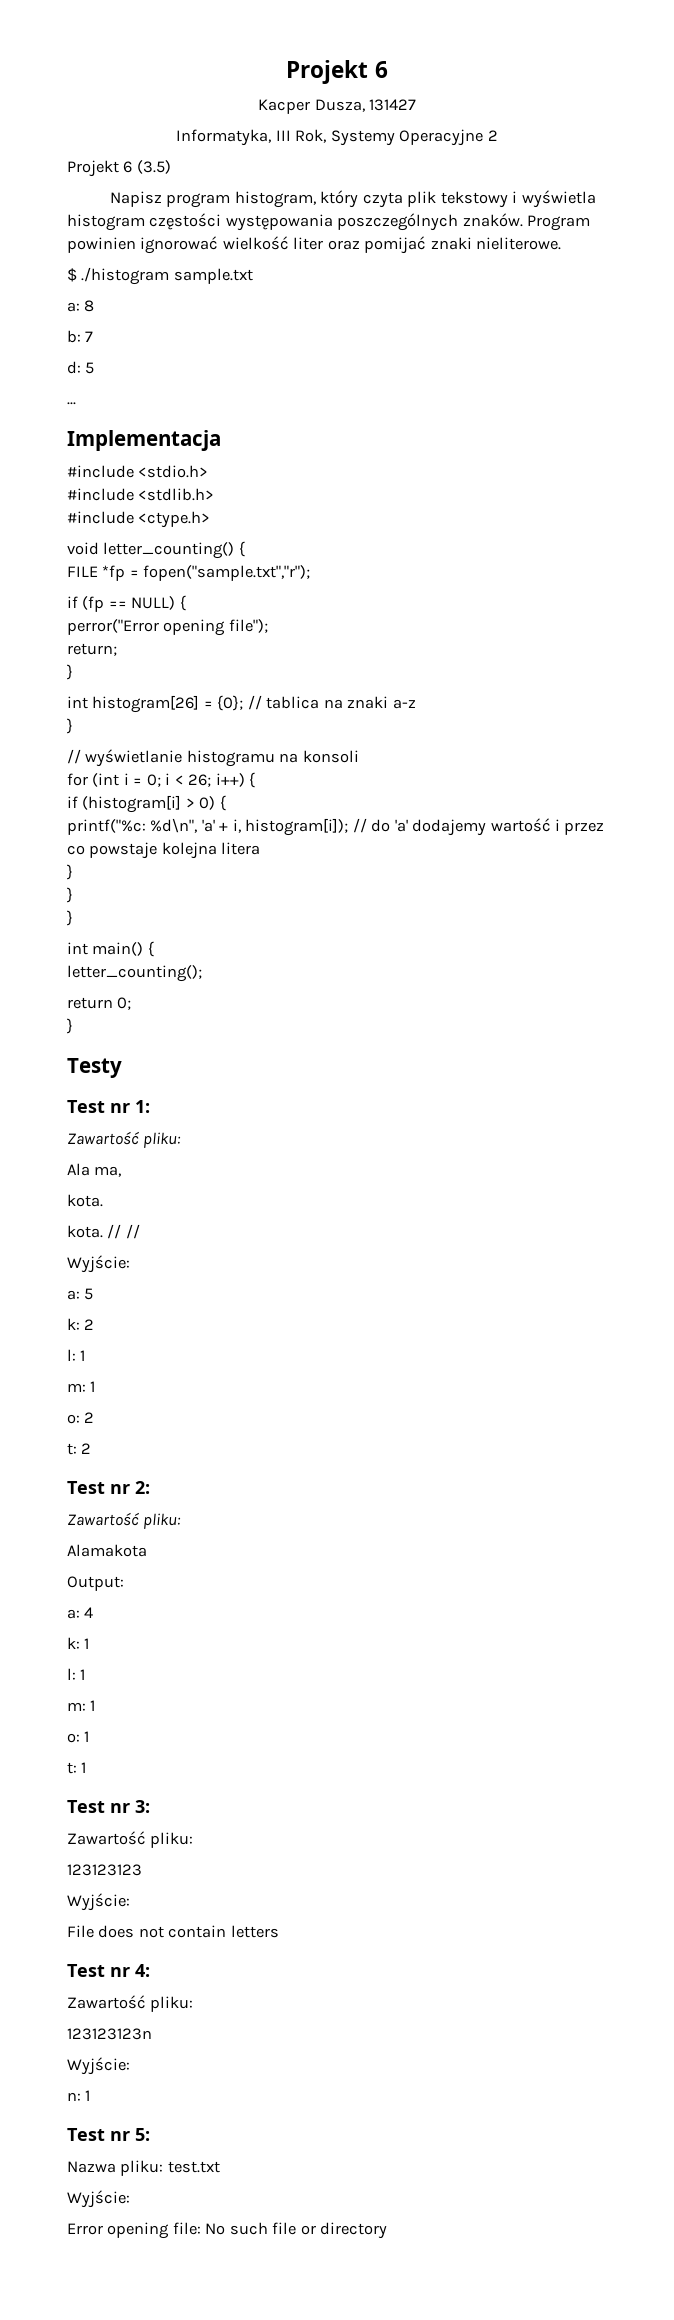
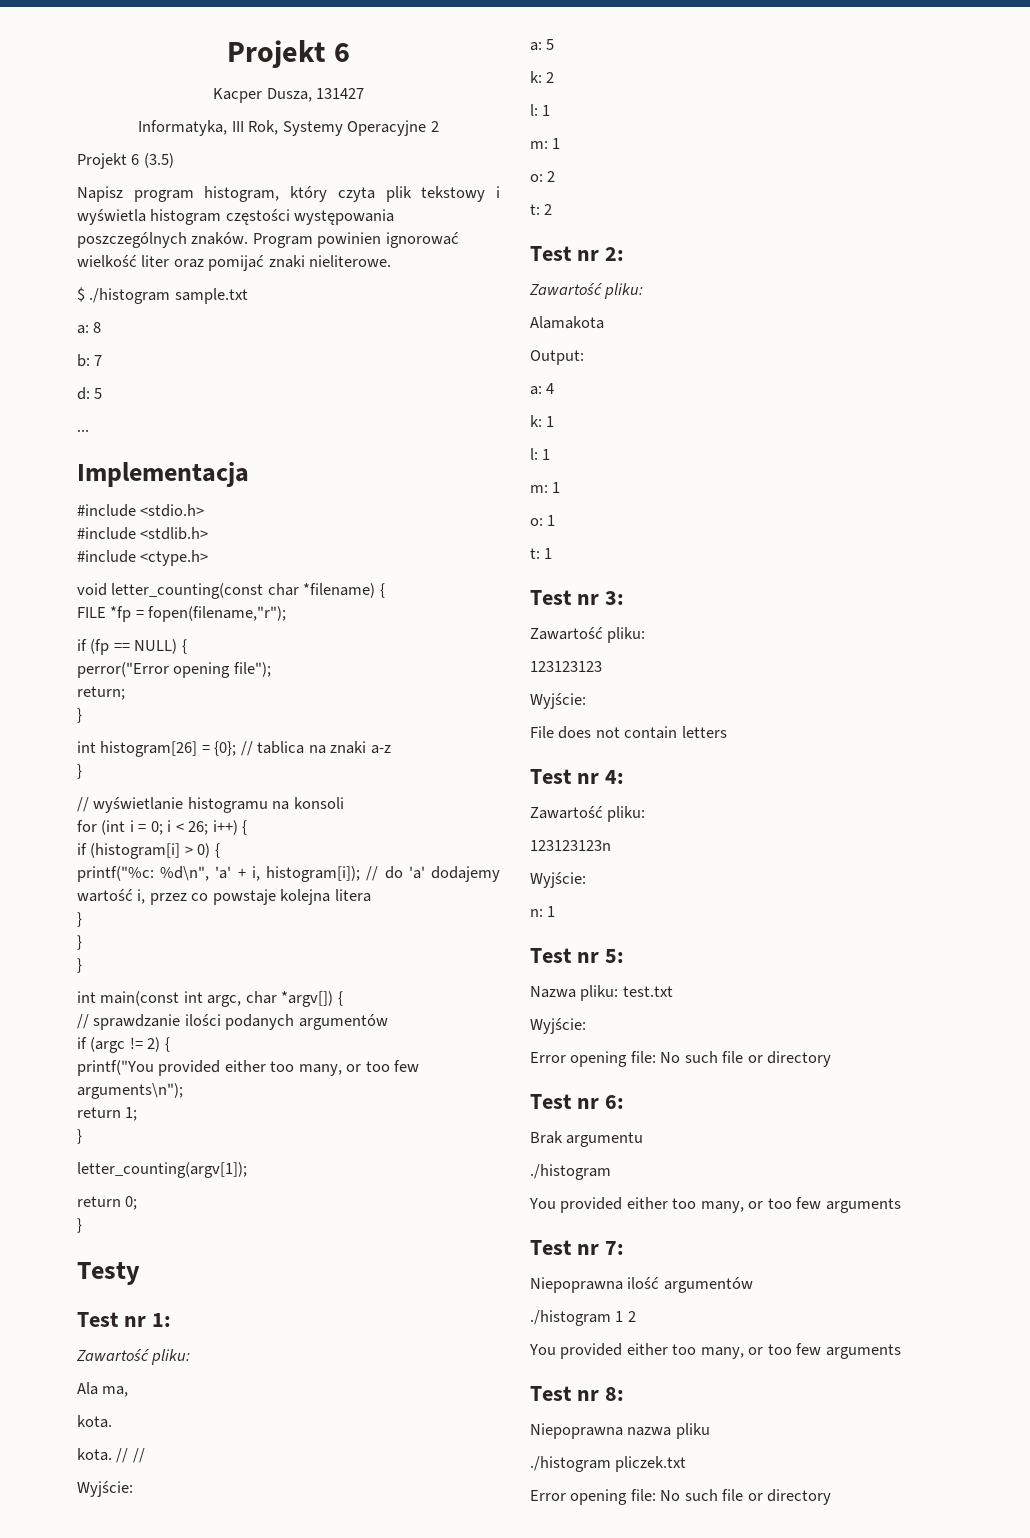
[103,542,235,559] letter_counting() -> [111,583,376,599] letter_counting(const char *filename)
[143,565,311,581] fopen("sample.txt","r"); -> [148,606,287,622] fopen(filename,"r");
[555,819,561,831] i -> [137,889,146,904] i,
[92,941,154,957] [67,965,202,982] main() { // letter_counting(); -> [100,991,343,1007] [77,1014,388,1030] [77,1037,170,1053] [77,1060,420,1076] [77,1083,183,1099] [77,1107,138,1121] [77,1129,82,1144] [77,1162,247,1178] main(const int argc, char *argv[]) { // // sprawdzanie ilości podanych argumentów // if (argc != 2) { // printf("You provided either too many, or too few arguments\n"); // return 1; // } // letter_counting(argv[1]);
(388, 2230) none -> [530,1094,624,1109] [530,1131,644,1147] [530,1164,611,1180] [529,1197,901,1213] [530,1240,624,1255] [530,1277,753,1293] [530,1310,636,1326] [529,1343,901,1359] [530,1386,624,1401] [530,1423,710,1439] [530,1456,687,1472] [530,1489,832,1505] // Test nr 6: // Brak argumentu // ./histogram // You provided either too many, or too few arguments // Test nr 7: // Niepoprawna ilość argumentów // ./histogram 1 2 // You provided either too many, or too few arguments // Test nr 8: // Niepoprawna nazwa pliku // ./histogram pliczek.txt // Error opening file: No such file or directory

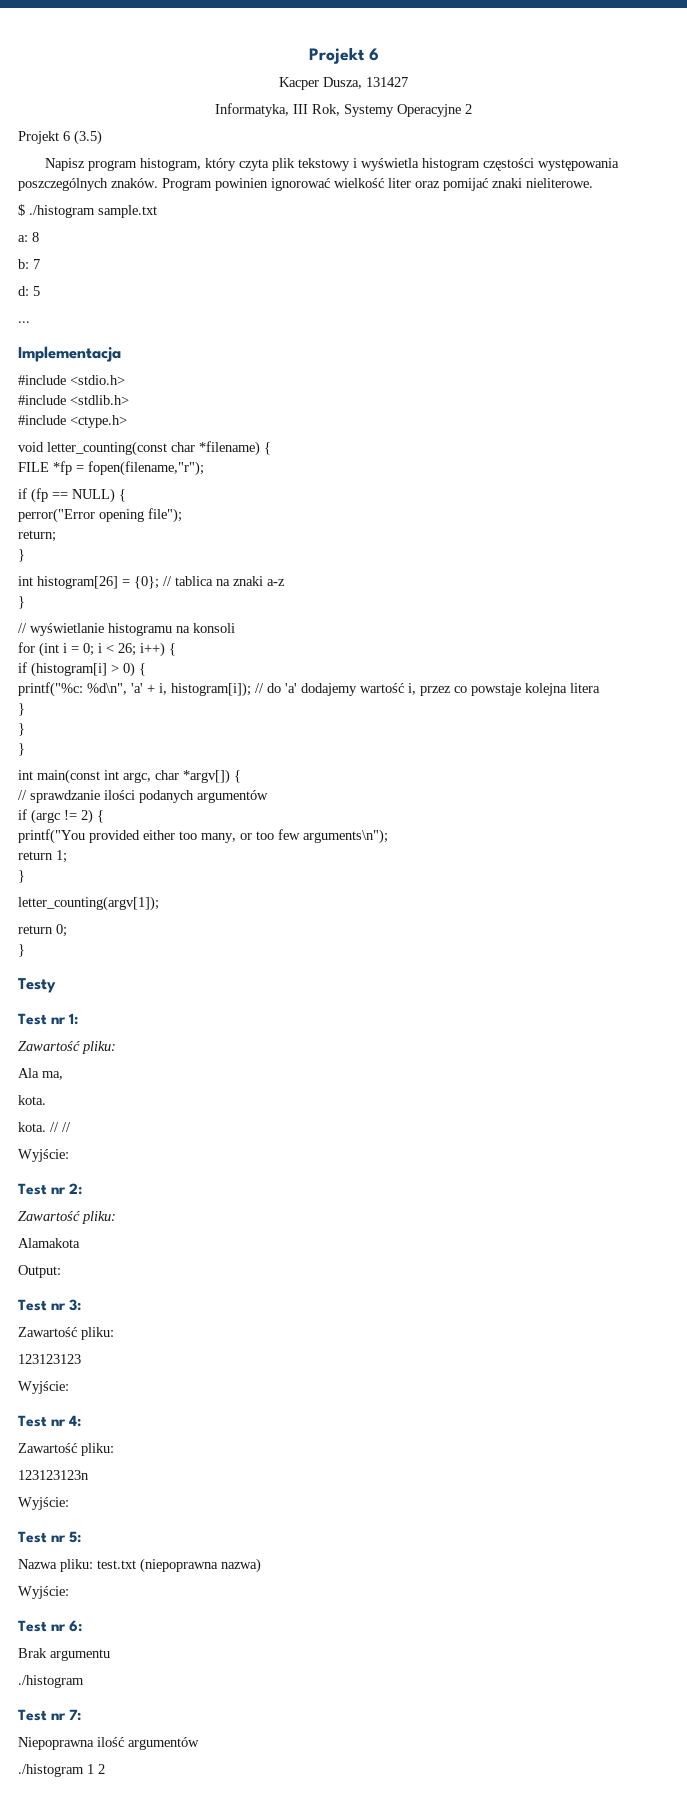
[530,39,555,51] [530,71,555,83] [530,104,551,116] [530,138,561,149] [530,171,556,182] [530,204,553,215] // a: 5 // k: 2 // l: 1 // m: 1 // o: 2 // t: 2 -> (69, 1155) none
[530,383,555,395] [530,415,555,427] [530,448,551,460] [530,482,561,493] [530,515,556,526] [530,548,553,559] // a: 4 // k: 1 // l: 1 // m: 1 // o: 1 // t: 1 -> (61, 1271) none
[530,726,727,739] // File does not contain letters -> (69, 1387) none
[530,906,556,917] // n: 1 -> (69, 1503) none
[530,1018,586,1034] [530,1051,832,1067] // Wyjście: // Error opening file: No such file or directory -> [140,1558,261,1573] [18,1586,69,1599] (niepoprawna nazwa) // Wyjście:
[529,1197,901,1213] // You provided either too many, or too few arguments -> (84, 1681) none
[529,1343,901,1359] [530,1386,624,1401] [530,1423,710,1439] [530,1456,687,1472] [530,1489,832,1505] // You provided either too many, or too few arguments // Test nr 8: // Niepoprawna nazwa pliku // ./histogram pliczek.txt // Error opening file: No such file or directory -> (105, 1769) none

